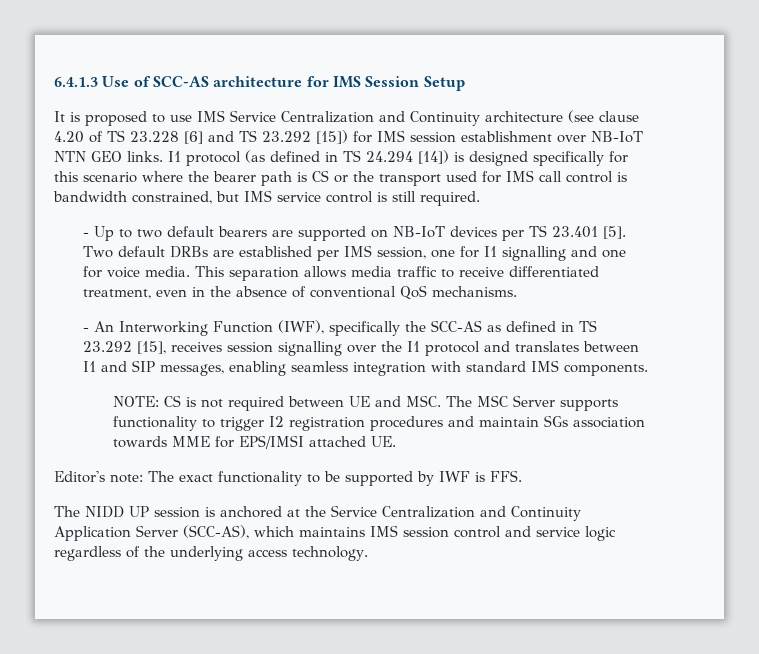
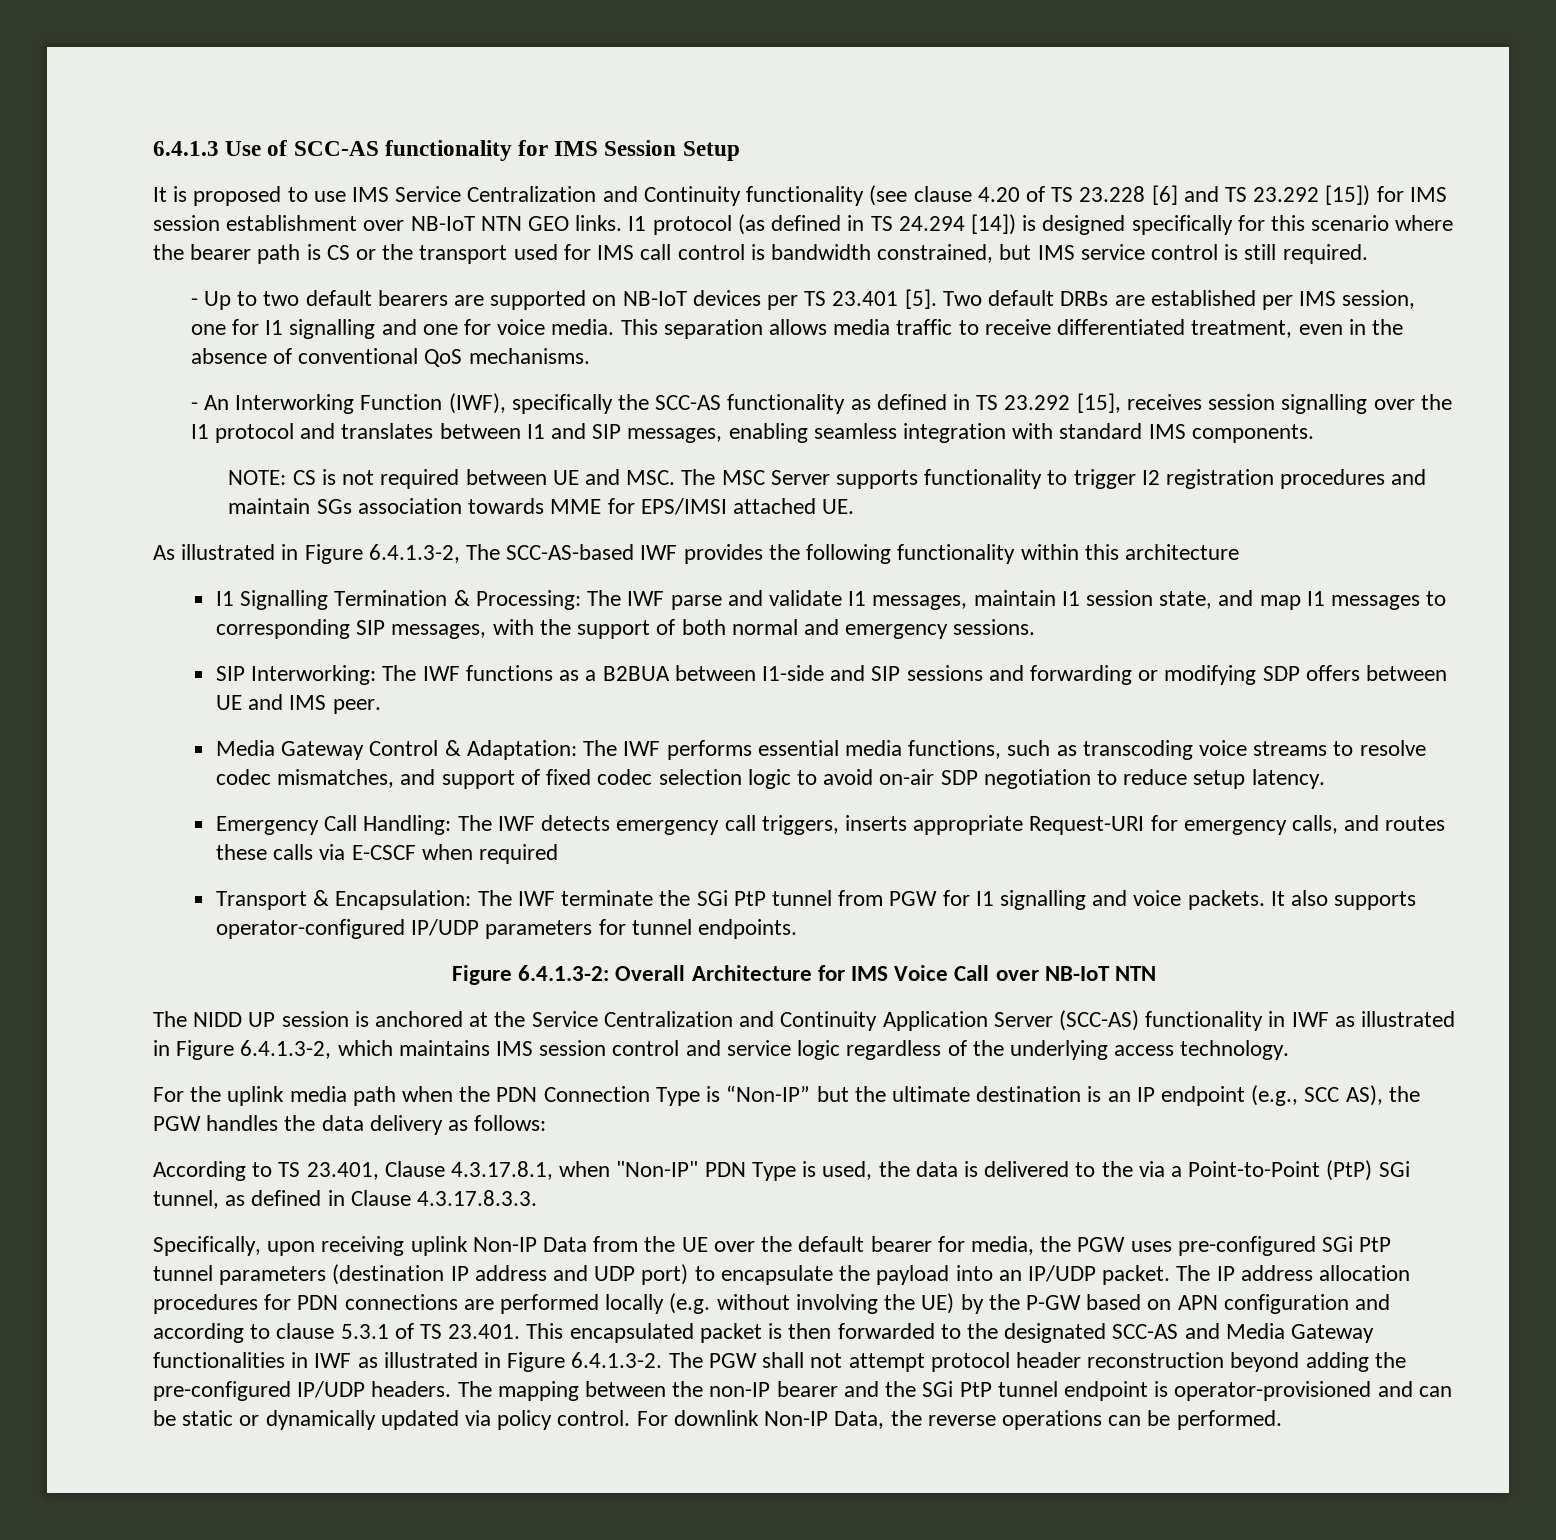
[213,76,303,87] architecture -> [384,140,512,161] functionality
[485,111,563,122] architecture -> [746,186,865,206] functionality
(483, 326) none -> [727,394,846,414] functionality
[54,470,522,486] Editor's note: The exact functionality to be supported by IWF is FFS. -> [153,544,1239,564] [216,590,1447,610] [216,619,1036,639] [216,665,1448,685] [216,694,381,714] [216,740,1426,760] [216,769,1325,789] [216,815,1446,835] [216,844,559,864] [216,890,1417,910] [216,919,798,939] [451,965,1157,985] As illustrated in Figure 6.4.1.3-2, The SCC-AS-based IWF provides the following functionality within this architecture // I1 Signalling Termination & Processing: The IWF parse and validate I1 messages, maintain I1 session state, and map I1 messages to corresponding SIP messages, with the support of both normal and emergency sessions. // SIP Interworking: The IWF functions as a B2BUA between I1-side and SIP sessions and forwarding or modifying SDP offers between UE and IMS peer. // Media Gateway Control & Adaptation: The IWF performs essential media functions, such as transcoding voice streams to resolve codec mismatches, and support of fixed codec selection logic to avoid on-air SDP negotiation to reduce setup latency. // Emergency Call Handling: The IWF detects emergency call triggers, inserts appropriate Request-URI for emergency calls, and routes these calls via E-CSCF when required // Transport & Encapsulation: The IWF terminate the SGi PtP tunnel from PGW for I1 signalling and voice packets. It also supports operator-configured IP/UDP parameters for tunnel endpoints. // Figure 6.4.1.3-2: Overall Architecture for IMS Voice Call over NB-IoT NTN
[183,525,249,539] (SCC-AS), -> [1058,1010,1455,1031] [153,1040,332,1060] (SCC-AS) functionality in IWF as illustrated in Figure 6.4.1.3-2,
(368, 553) none -> [153,1085,1420,1106] [153,1115,547,1135] [153,1160,1410,1181] [153,1190,538,1209] [153,1236,1392,1256] [153,1264,1410,1285] [153,1293,1390,1314] [153,1323,1374,1343] [153,1352,1406,1372] [153,1381,1452,1401] [153,1410,1282,1430] // For the uplink media path when the PDN Connection Type is “Non-IP” but the ultimate destination is an IP endpoint (e.g., SCC AS), the PGW handles the data delivery as follows: // According to TS 23.401, Clause 4.3.17.8.1, when "Non-IP" PDN Type is used, the data is delivered to the via a Point-to-Point (PtP) SGi tunnel, as defined in Clause 4.3.17.8.3.3. // Specifically, upon receiving uplink Non-IP Data from the UE over the default bearer for media, the PGW uses pre-configured SGi PtP tunnel parameters (destination IP address and UDP port) to encapsulate the payload into an IP/UDP packet. The IP address allocation procedures for PDN connections are performed locally (e.g. without involving the UE) by the P-GW based on APN configuration and according to clause 5.3.1 of TS 23.401. This encapsulated packet is then forwarded to the designated SCC-AS and Media Gateway functionalities in IWF as illustrated in Figure 6.4.1.3-2. The PGW shall not attempt protocol header reconstruction beyond adding the pre-configured IP/UDP headers. The mapping between the non-IP bearer and the SGi PtP tunnel endpoint is operator-provisioned and can be static or dynamically updated via policy control. For downlink Non-IP Data, the reverse operations can be performed.

